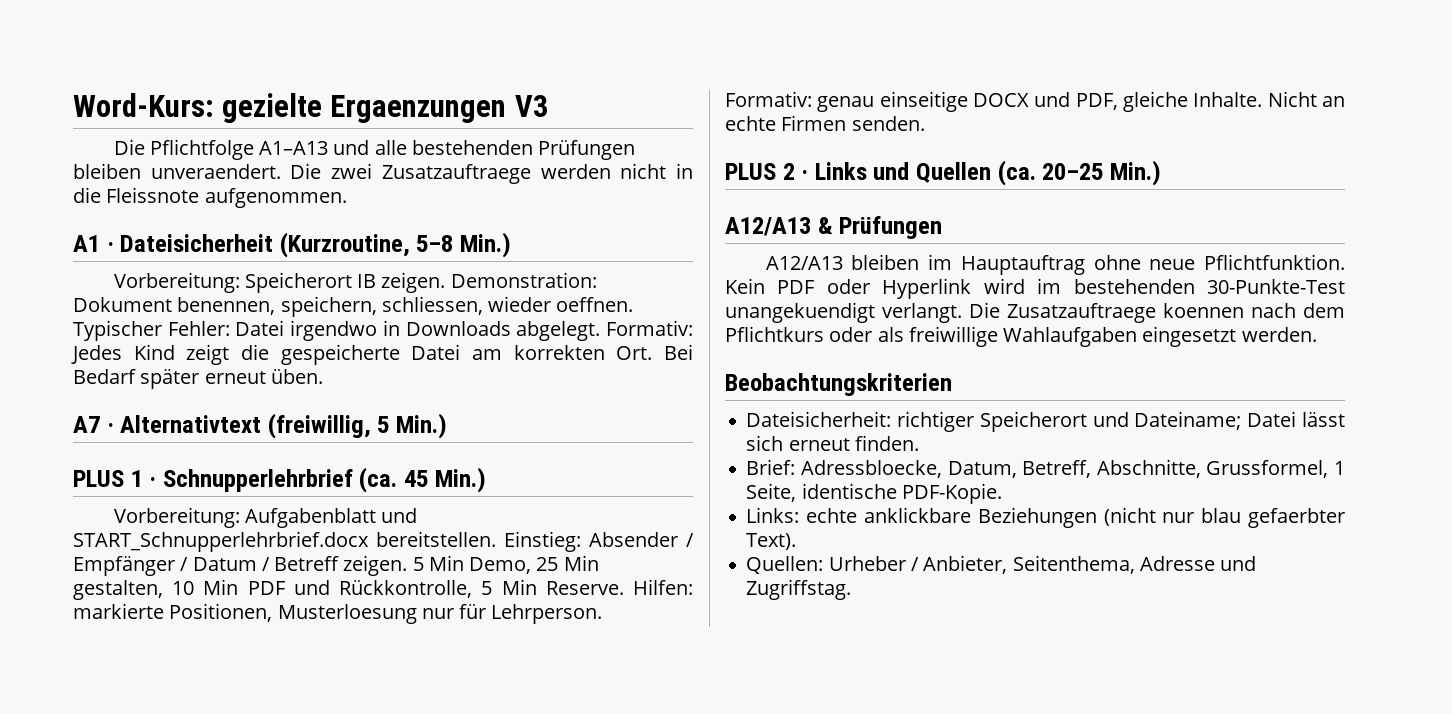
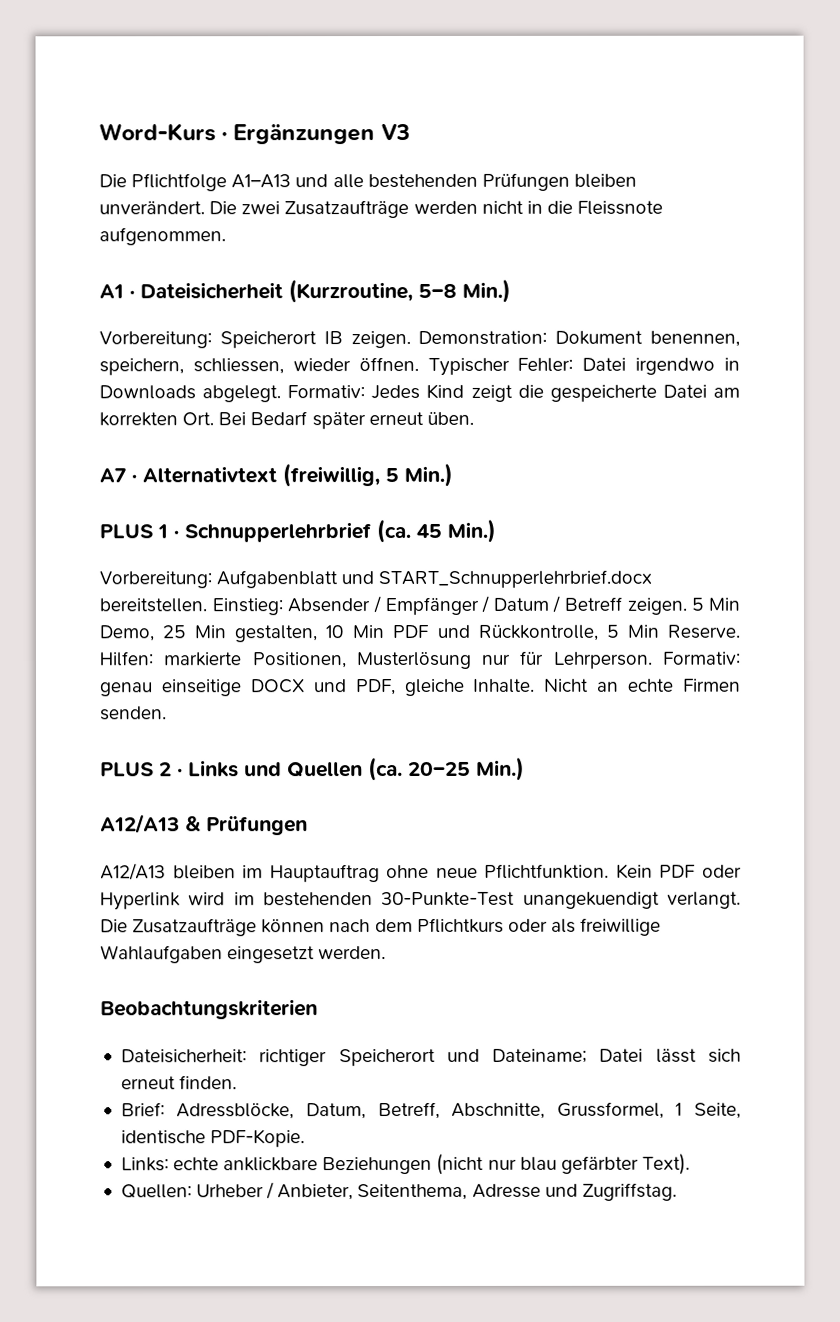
[73,93,507,123] Word-Kurs: gezielte Ergaenzungen -> [99,123,376,145] Word-Kurs · Ergänzungen
[150,164,281,179] unveraendert. -> [99,201,205,215] unverändert.
[381,164,531,184] Zusatzauftraege -> [284,200,410,219] Zusatzaufträge
[556,297,634,312] oeffnen. -> [358,357,419,372] öffnen.
[277,604,417,624] Musterloesung -> [355,651,472,670] Musterlösung
[1007,303,1244,323] Zusatzauftraege koennen -> [132,918,326,937] Zusatzaufträge können
[801,460,943,478] Adressbloecke, -> [176,1103,295,1120] Adressblöcke,
[1248,508,1345,528] gefaerbter -> [560,1155,639,1174] gefärbter

